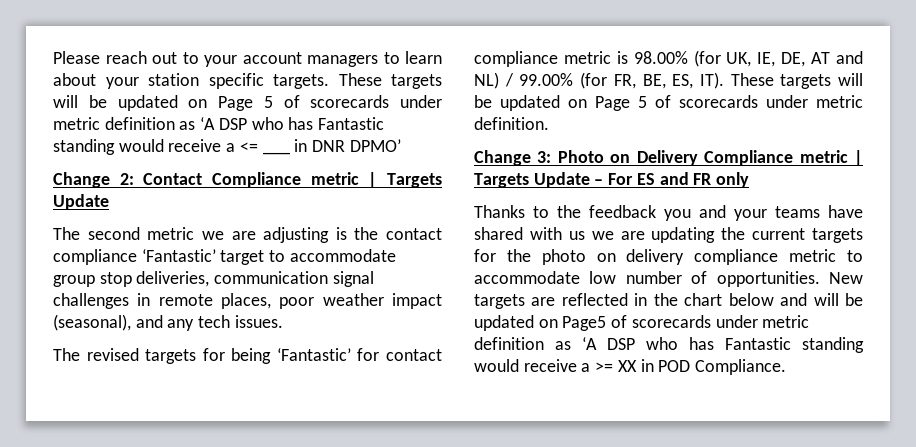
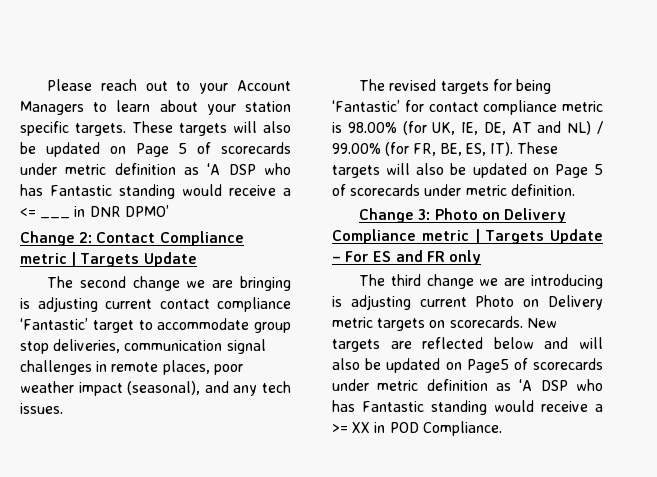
[242,52,378,67] account managers -> [237,80,291,91] [20,101,84,115] Account Managers
(78, 101) none -> [263,121,291,133] also
[147,227,379,243] metric we are adjusting is the -> [132,276,291,291] [20,297,152,312] change we are bringing is adjusting current
(863, 79) none -> [416,163,445,175] also
[474,205,863,221] [474,227,863,243] [474,249,863,265] [474,271,820,287] Thanks to the feedback you and your teams have shared with us we are updating the current targets for the photo on delivery compliance metric to accommodate low number of opportunities. -> [359,274,603,289] [332,295,603,310] [332,316,523,331] The third change we are introducing is adjusting current Photo on Delivery metric targets on scorecards.
[634,293,723,306] in the chart -> (484, 343) none
(839, 299) none -> [332,358,360,370] also

